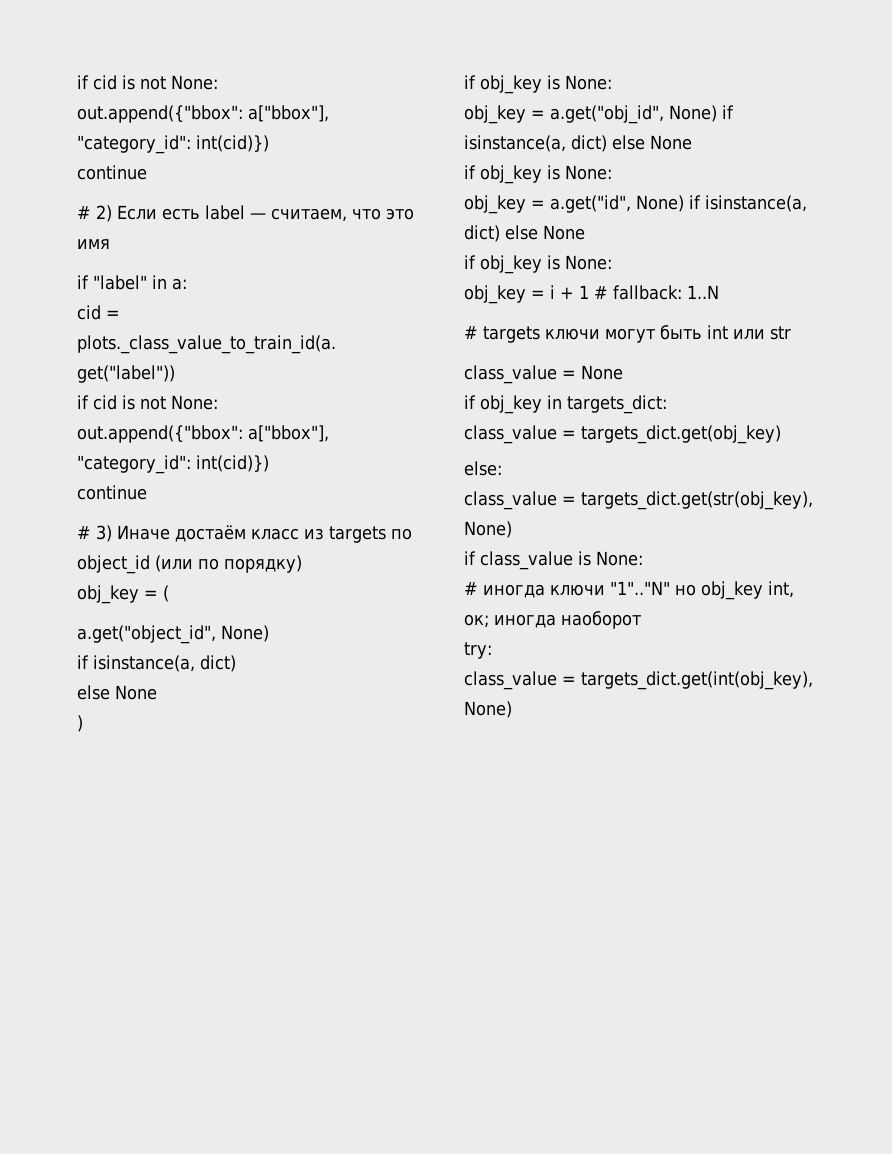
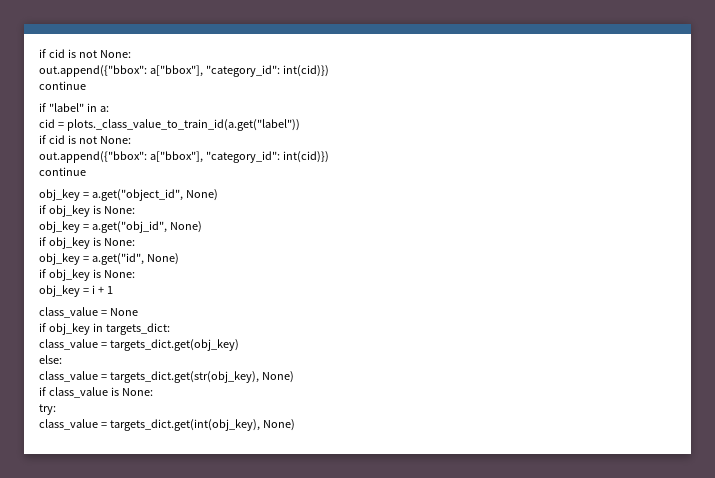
[77,205,414,222] [77,239,110,249] // # 2) Если есть label — считаем, что это имя -> (86, 85) none
[77,525,412,543] [77,555,302,574] [77,585,169,604] // # 3) Иначе достаём класс из targets по object_id (или по порядку) // obj_key = ( // -> [39,189,89,201] // obj_key =
[77,655,236,672] [77,685,157,700] [77,715,83,732] // if isinstance(a, dict) // else None // ) -> (218, 195) none
[722,105,734,119] [464,135,692,152] if isinstance(a, dict) else None -> (202, 227) none
[689,195,807,212] [464,225,585,242] if isinstance(a, dict) else None -> (179, 259) none
[594,285,719,300] [464,325,791,343] # fallback: 1..N // # targets ключи могут быть int или str -> (113, 290) none
[464,581,794,600] [464,611,641,629] // # иногда ключи "1".."N" но obj_key int, ок; иногда наоборот -> (153, 392) none

